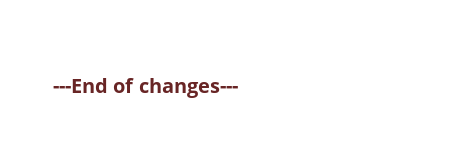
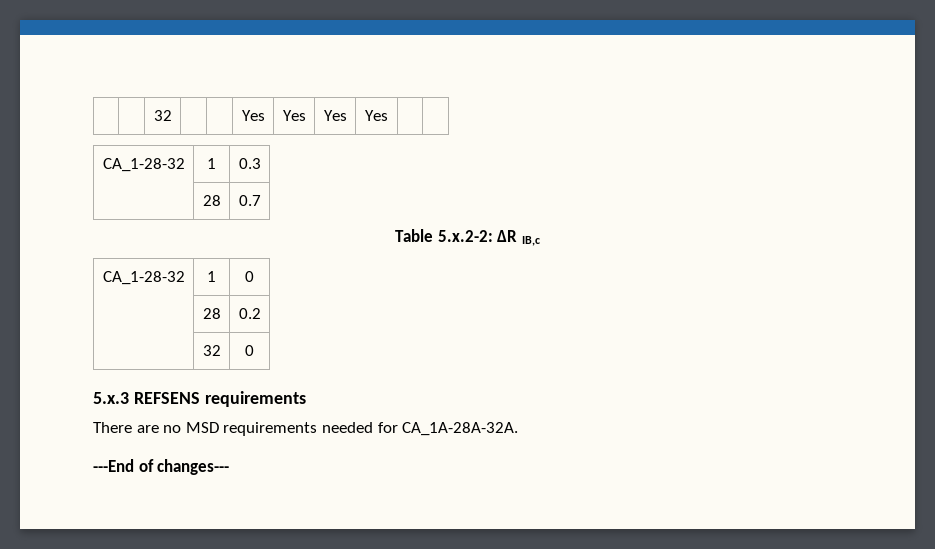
(53, 85) none -> [153,110,172,121] [241,110,265,121] [282,110,306,121] [323,110,347,121] [365,110,388,121] [102,158,185,172] [207,158,216,169] [238,158,261,169] [202,195,221,206] [238,195,261,206] [395,229,540,246] [102,271,185,285] [207,271,216,282] [245,271,254,282] [202,308,221,319] [238,308,261,319] [202,345,221,356] [245,345,254,356] [93,391,306,407] [93,422,519,436] | | 32 | | | Yes | Yes | Yes | Yes | | // CA_1-28-32 | 1 | 0.3 // | 28 | 0.7 // Table 5.x.2-2: ΔR IB,c // CA_1-28-32 | 1 | 0 // | 28 | 0.2 // | 32 | 0 // 5.x.3 REFSENS requirements // There are no MSD requirements needed for CA_1A-28A-32A. //

